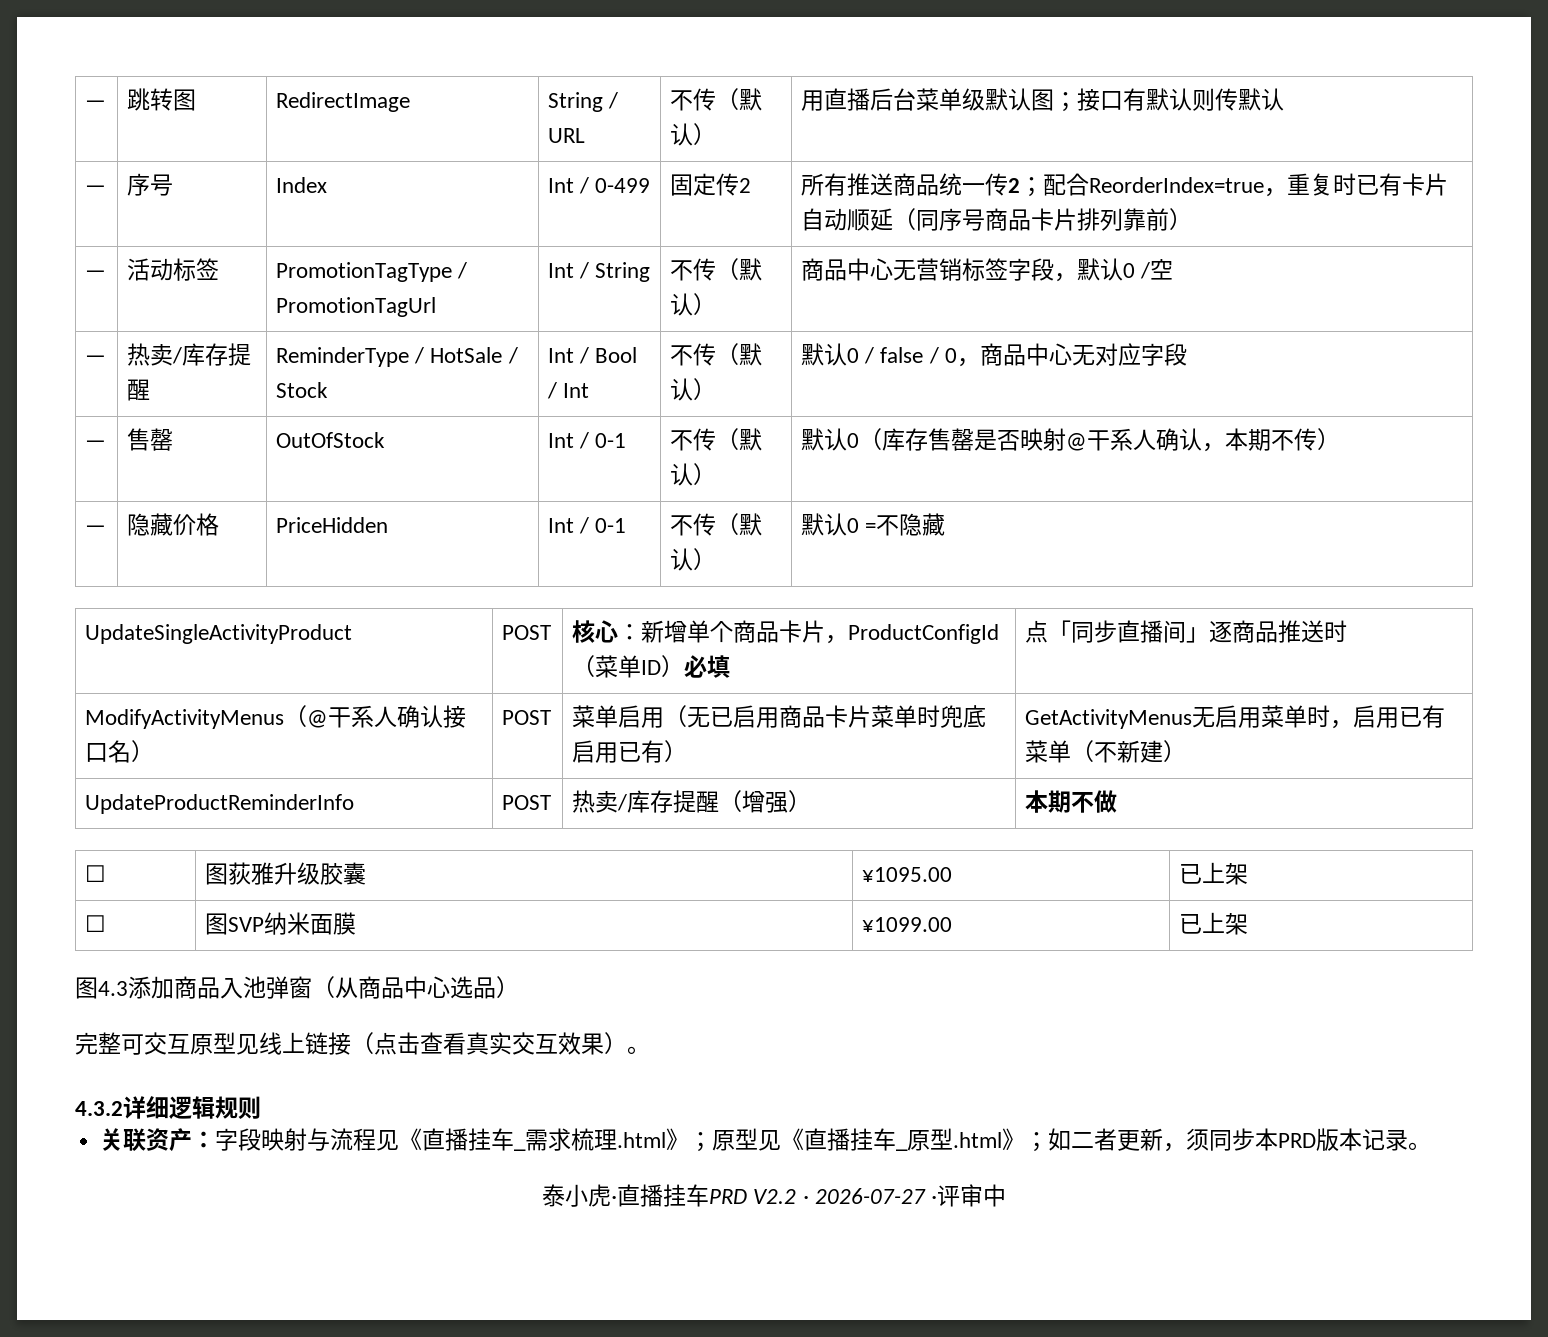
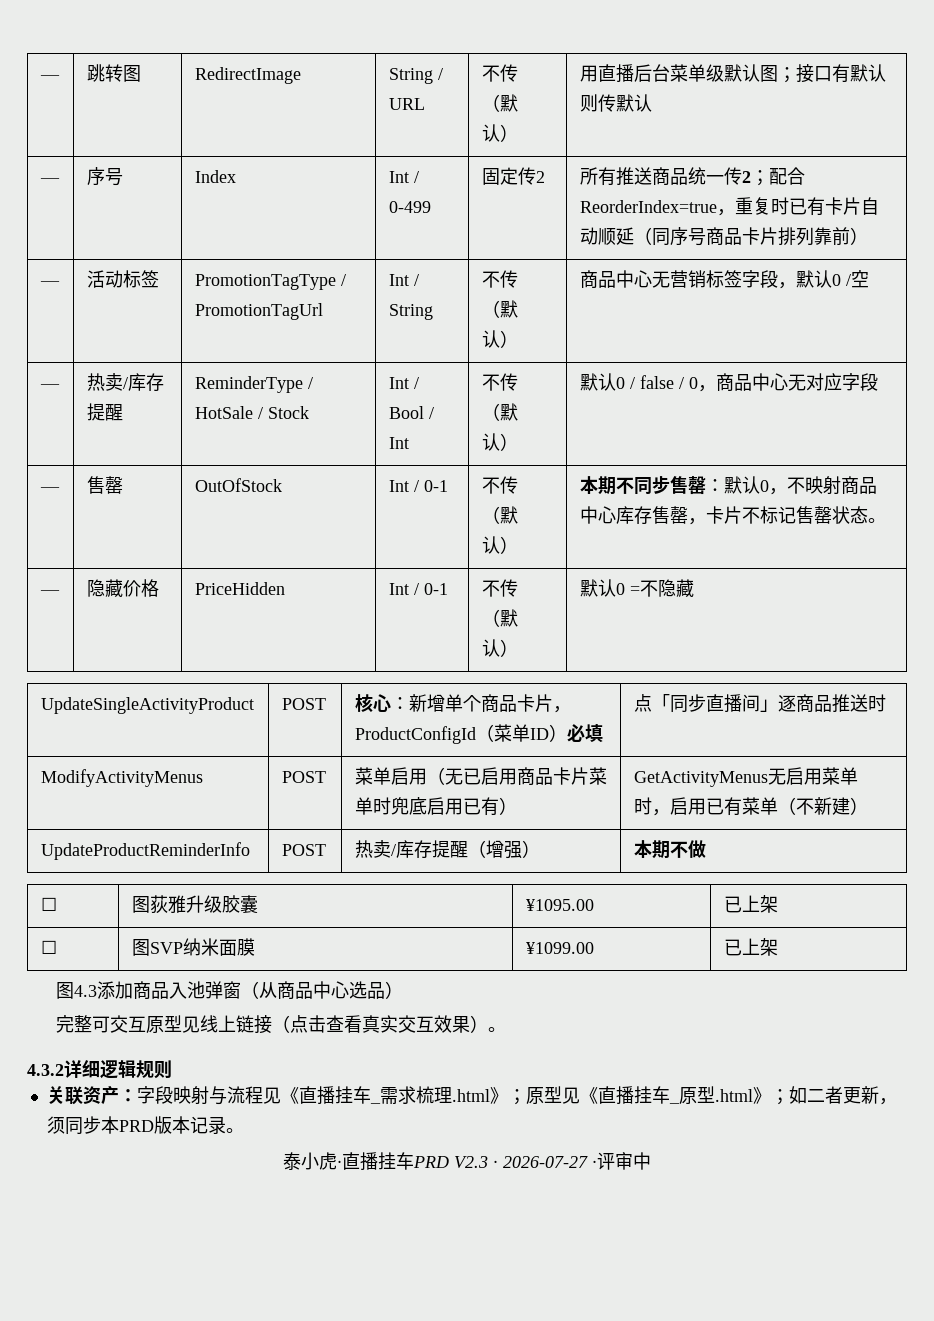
[801,428,1341,452] 默认0（库存售罄是否映射@干系人确认，本期不传） -> [579,476,877,495] [579,506,886,525] 本期不同步售罄：默认0，不映射商品中心库存售罄，卡片不标记售罄状态。
[284,705,467,728] [85,740,155,763] （@干系人确认接口名） -> (203, 778) none
[753,1189,797,1204] V2.2 -> [454,1156,488,1168] V2.3

